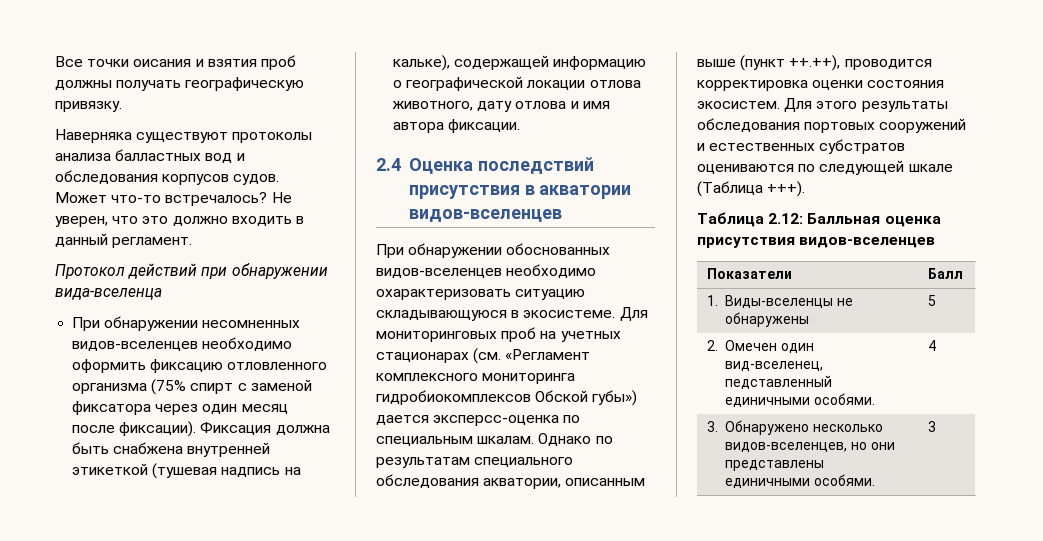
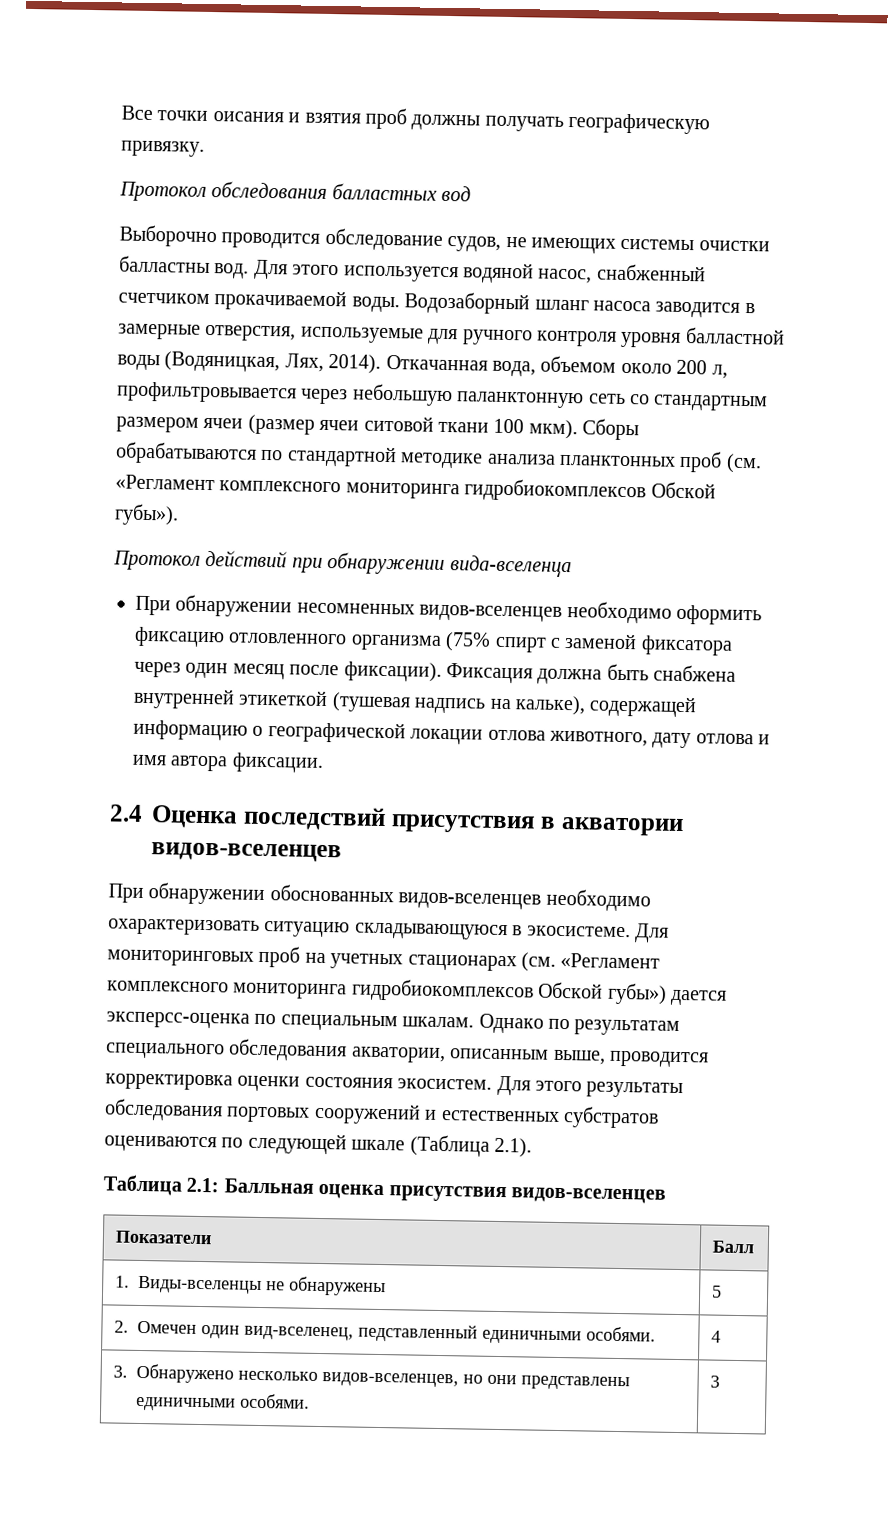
[55,129,313,143] [55,149,245,163] [55,170,280,185] [55,192,292,206] [55,216,304,227] [55,233,193,248] Наверняка существуют протоколы анализа балластных вод и обследования корпусов судов. Может что-то встречалось? Не уверен, что это должно входить в данный регламент. -> [119,181,472,202] [119,224,770,254] [119,255,706,284] [118,289,755,318] [118,323,785,348] [117,351,728,379] [116,381,769,412] [116,414,640,441] [115,441,762,474] [115,474,716,503] [114,503,179,526] Протокол обследования балластных вод // Выборочно проводится обследование судов, не имеющих системы очистки балластны вод. Для этого используется водяной насос, снабженный счетчиком прокачиваемой воды. Водозаборный шланг насоса заводится в замерные отверстия, используемые для ручного контроля уровня балластной воды (Водяницкая, Лях, 2014). Откачанная вода, объемом около 200 л, профильтровывается через небольшую паланктонную сеть со стандартным размером ячеи (размер ячеи ситовой ткани 100 мкм). Сборы обрабатываются по стандартной методике анализа планктонных проб (см. «Регламент комплексного мониторинга гидробиокомплексов Обской губы»).
[697,55,841,71] выше (пункт ++.++), -> [552,1049,606,1065] выше,
[767,181,806,197] +++). -> [494,1137,532,1158] 2.1).
[768,213,804,224] 2.12: -> [186,1177,220,1193] 2.1:

